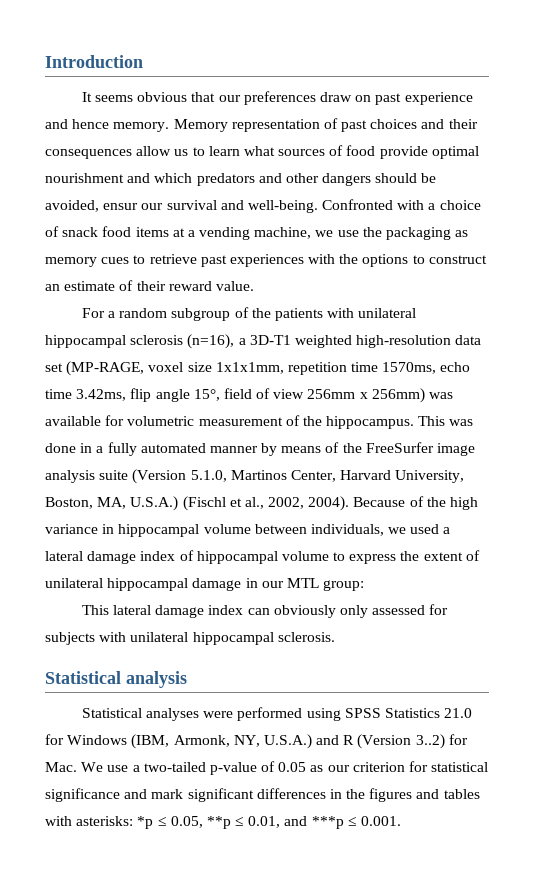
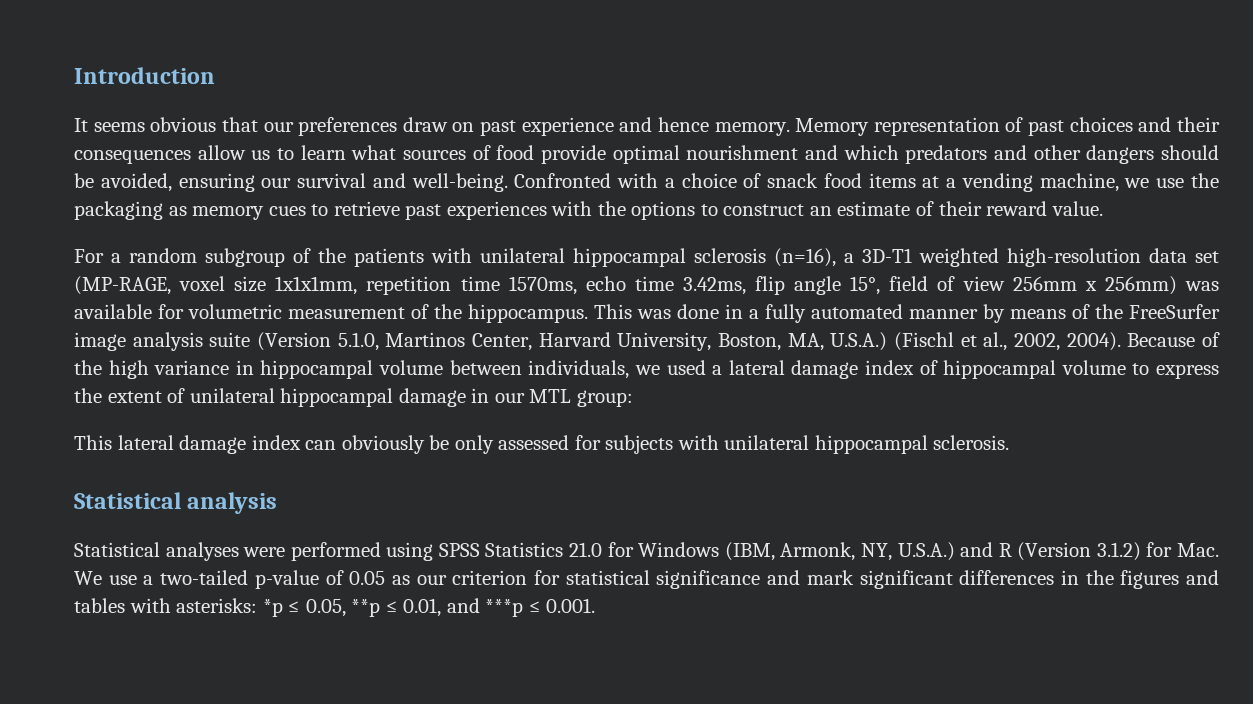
[103,203,139,210] ensur -> [178,173,255,192] ensuring
(336, 611) none -> [429,435,450,450] be
[415,734,445,749] 3..2) -> [1096,542,1141,561] 3.1.2)

